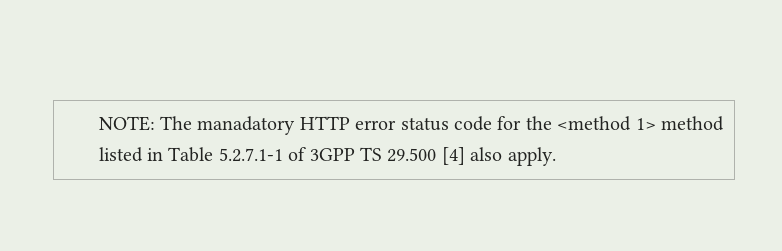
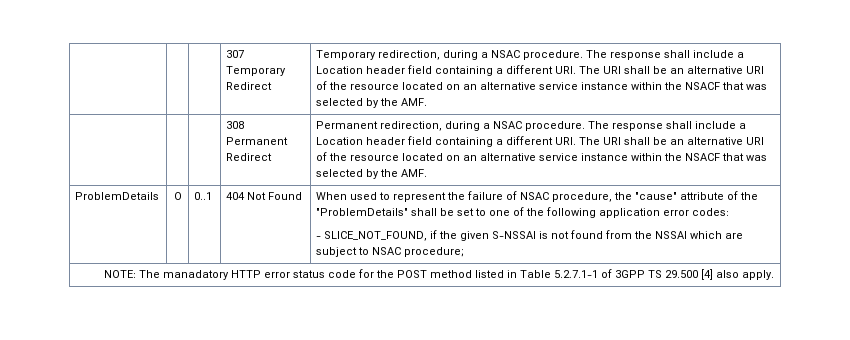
(98, 123) none -> [226,50,245,58] [226,66,287,76] [226,82,273,90] [316,50,745,60] [316,65,765,76] [316,81,768,90] [316,98,428,108] [226,121,245,129] [226,137,289,145] [226,153,273,161] [316,121,747,131] [316,136,765,147] [316,152,768,161] [316,169,428,179] [75,192,160,200] [173,192,182,200] [194,192,213,200] [226,192,303,200] [316,191,759,202] [316,207,730,218] [316,230,744,241] [316,247,465,257] | | | 307 Temporary Redirect | Temporary redirection, during a NSAC procedure. The response shall include a Location header field containing a different URI. The URI shall be an alternative URI of the resource located on an alternative service instance within the NSACF that was selected by the AMF. // | | | 308 Permanent Redirect | Permanent redirection, during a NSAC procedure. The response shall include a Location header field containing a different URI. The URI shall be an alternative URI of the resource located on an alternative service instance within the NSACF that was selected by the AMF. // ProblemDetails | O | 0..1 | 404 Not Found | When used to represent the failure of NSAC procedure, the "cause" attribute of the "ProblemDetails" shall be set to one of the following application error codes: // - SLICE_NOT_FOUND, if the given S-NSSAI is not found from the NSSAI which are subject to NSAC procedure; //
[557,116,656,131] <method 1> -> [397,270,428,278] POST

